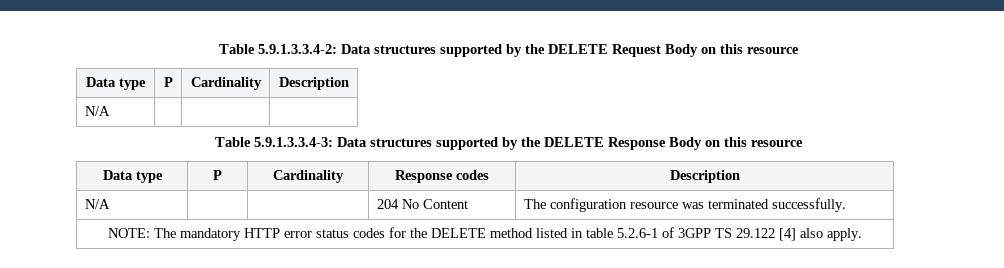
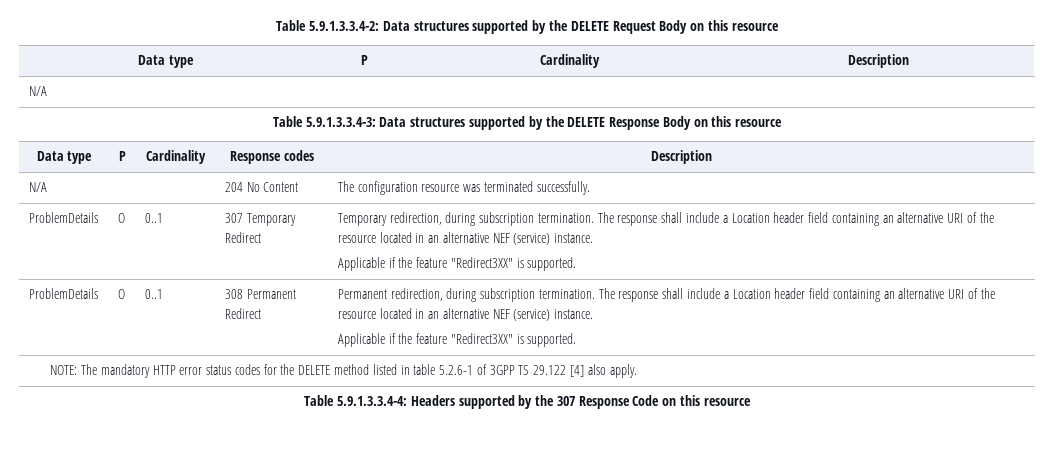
(846, 205) none -> [28,212,98,223] [117,213,125,223] [144,213,163,223] [224,213,296,226] [224,232,261,243] [337,212,994,226] [337,232,594,245] [337,257,577,271] [28,288,98,299] [117,289,125,299] [144,289,163,299] [224,289,296,299] [224,308,261,319] [337,288,995,302] [337,308,594,321] [337,333,577,347] // ProblemDetails | O | 0..1 | 307 Temporary Redirect | Temporary redirection, during subscription termination. The response shall include a Location header field containing an alternative URI of the resource located in an alternative NEF (service) instance. // Applicable if the feature "Redirect3XX" is supported. // ProblemDetails | O | 0..1 | 308 Permanent Redirect | Permanent redirection, during subscription termination. The response shall include a Location header field containing an alternative URI of the resource located in an alternative NEF (service) instance. // Applicable if the feature "Redirect3XX" is supported.
(862, 234) none -> [304,395,751,409] // Table 5.9.1.3.3.4-4: Headers supported by the 307 Response Code on this resource

